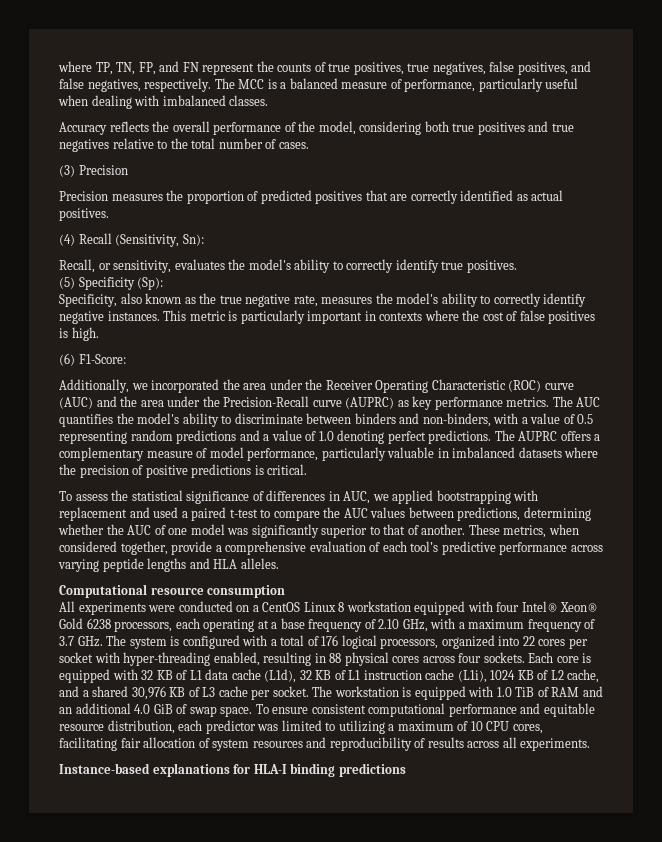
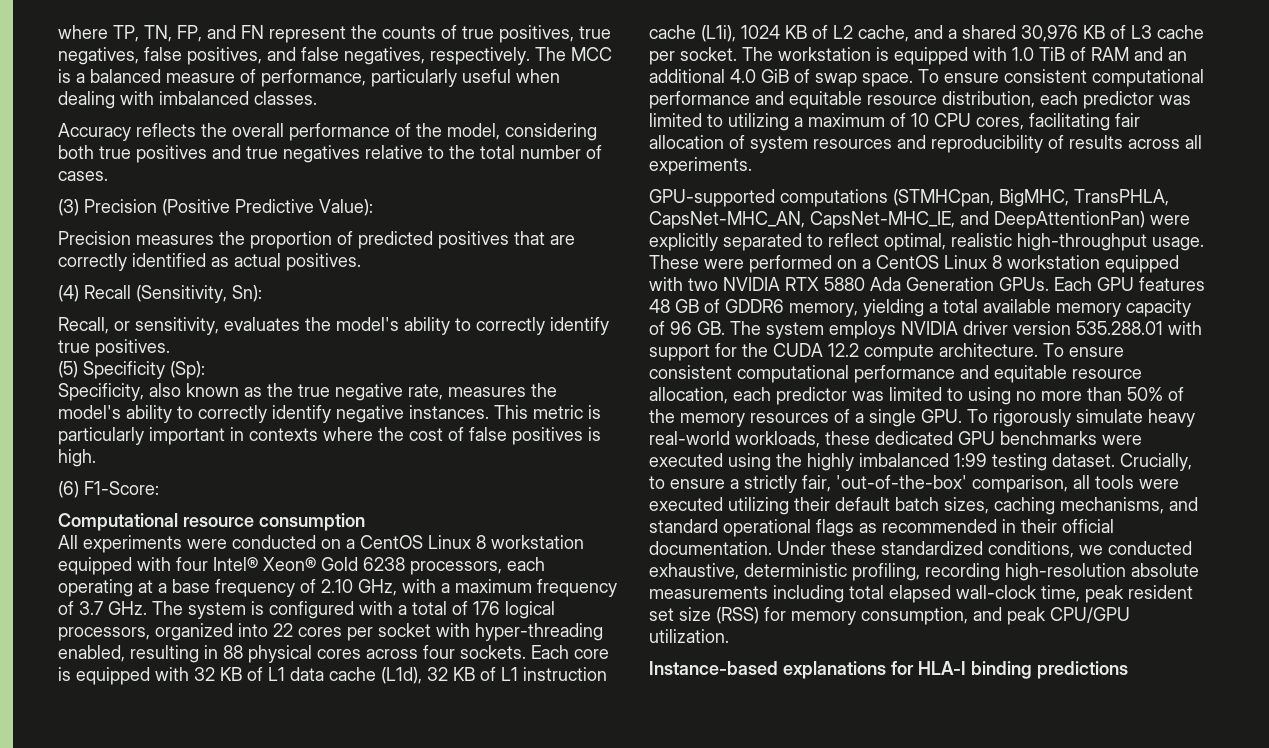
(128, 170) none -> [162,199,373,216] (Positive Predictive Value):
[59,379,574,393] [59,396,601,410] [59,413,594,427] [59,430,601,444] [59,447,599,461] [59,464,308,478] [59,490,539,504] [59,507,591,521] [58,524,579,538] [59,541,603,555] [58,558,279,572] // Additionally, we incorporated the area under the Receiver Operating Characteristic (ROC) curve (AUC) and the area under the Precision-Recall curve (AUPRC) as key performance metrics. The AUC quantifies the model's ability to discriminate between binders and non-binders, with a value of 0.5 representing random predictions and a value of 1.0 denoting perfect predictions. The AUPRC offers a complementary measure of model performance, particularly valuable in imbalanced datasets where the precision of positive predictions is critical. // To assess the statistical significance of differences in AUC, we applied bootstrapping with replacement and used a paired t-test to compare the AUC values between predictions, determining whether the AUC of one model was significantly superior to that of another. These metrics, when considered together, provide a comprehensive evaluation of each tool’s predictive performance across varying peptide lengths and HLA alleles. -> (159, 488) none
(591, 744) none -> [649,189,1169,207] [649,211,1190,229] [649,233,1204,251] [649,255,1179,273] [649,277,1205,291] [649,299,1191,317] [649,321,1202,339] [649,343,1124,361] [649,365,1142,383] [649,387,1184,405] [649,409,1195,427] [649,431,1142,448] [649,453,1192,471] [649,475,1179,493] [649,497,1198,515] [649,519,1114,537] [649,541,1192,558] [649,563,1199,581] [649,585,1193,603] [649,607,1130,625] [649,629,729,643] // GPU-supported computations (STMHCpan, BigMHC, TransPHLA, CapsNet-MHC_AN, CapsNet-MHC_IE, and DeepAttentionPan) were explicitly separated to reflect optimal, realistic high-throughput usage. These were performed on a CentOS Linux 8 workstation equipped with two NVIDIA RTX 5880 Ada Generation GPUs. Each GPU features 48 GB of GDDR6 memory, yielding a total available memory capacity of 96 GB. The system employs NVIDIA driver version 535.288.01 with support for the CUDA 12.2 compute architecture. To ensure consistent computational performance and equitable resource allocation, each predictor was limited to using no more than 50% of the memory resources of a single GPU. To rigorously simulate heavy real-world workloads, these dedicated GPU benchmarks were executed using the highly imbalanced 1:99 testing dataset. Crucially, to ensure a strictly fair, 'out-of-the-box' comparison, all tools were executed utilizing their default batch sizes, caching mechanisms, and standard operational flags as recommended in their official documentation. Under these standardized conditions, we conducted exhaustive, deterministic profiling, recording high-resolution absolute measurements including total elapsed wall-clock time, peak resident set size (RSS) for memory consumption, and peak CPU/GPU utilization.

